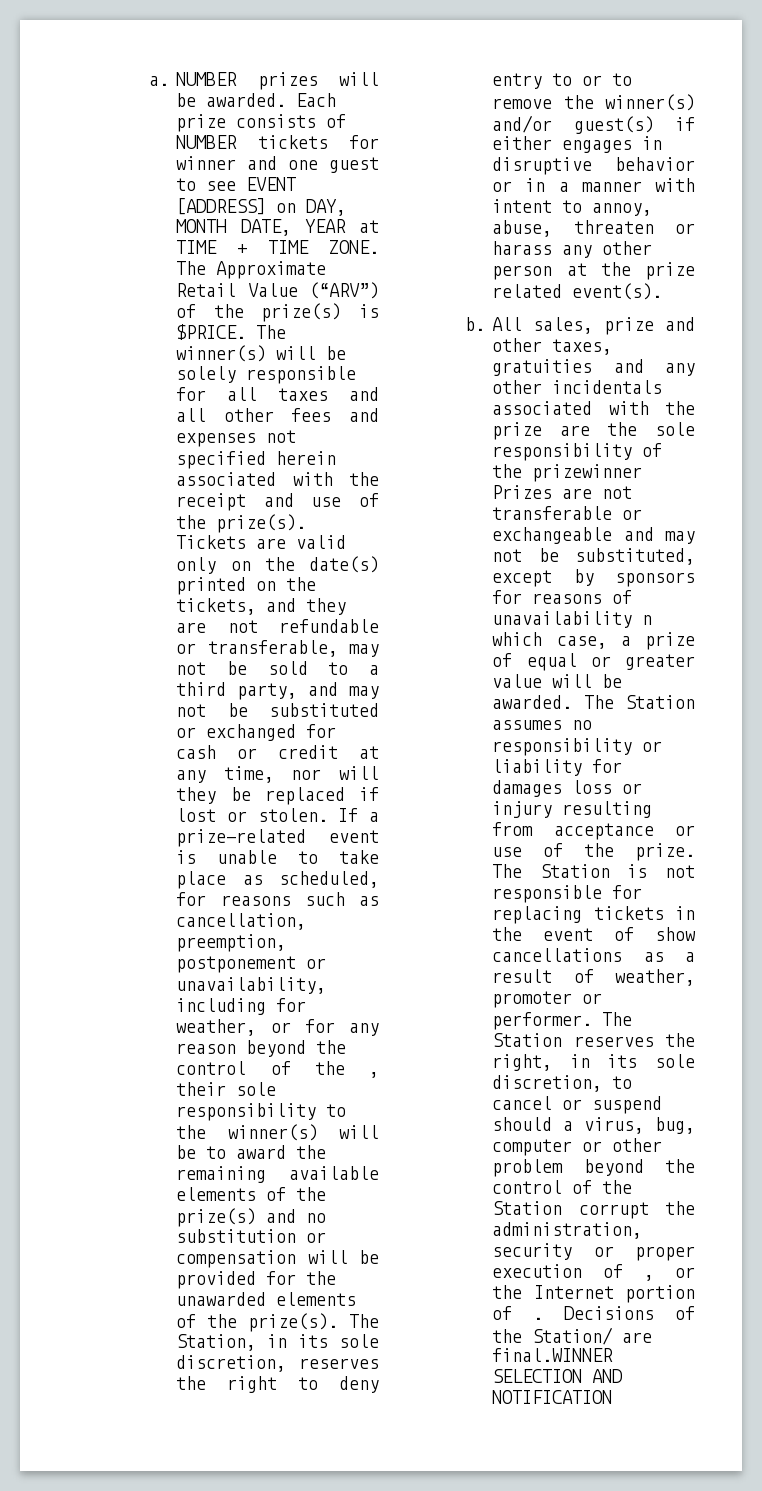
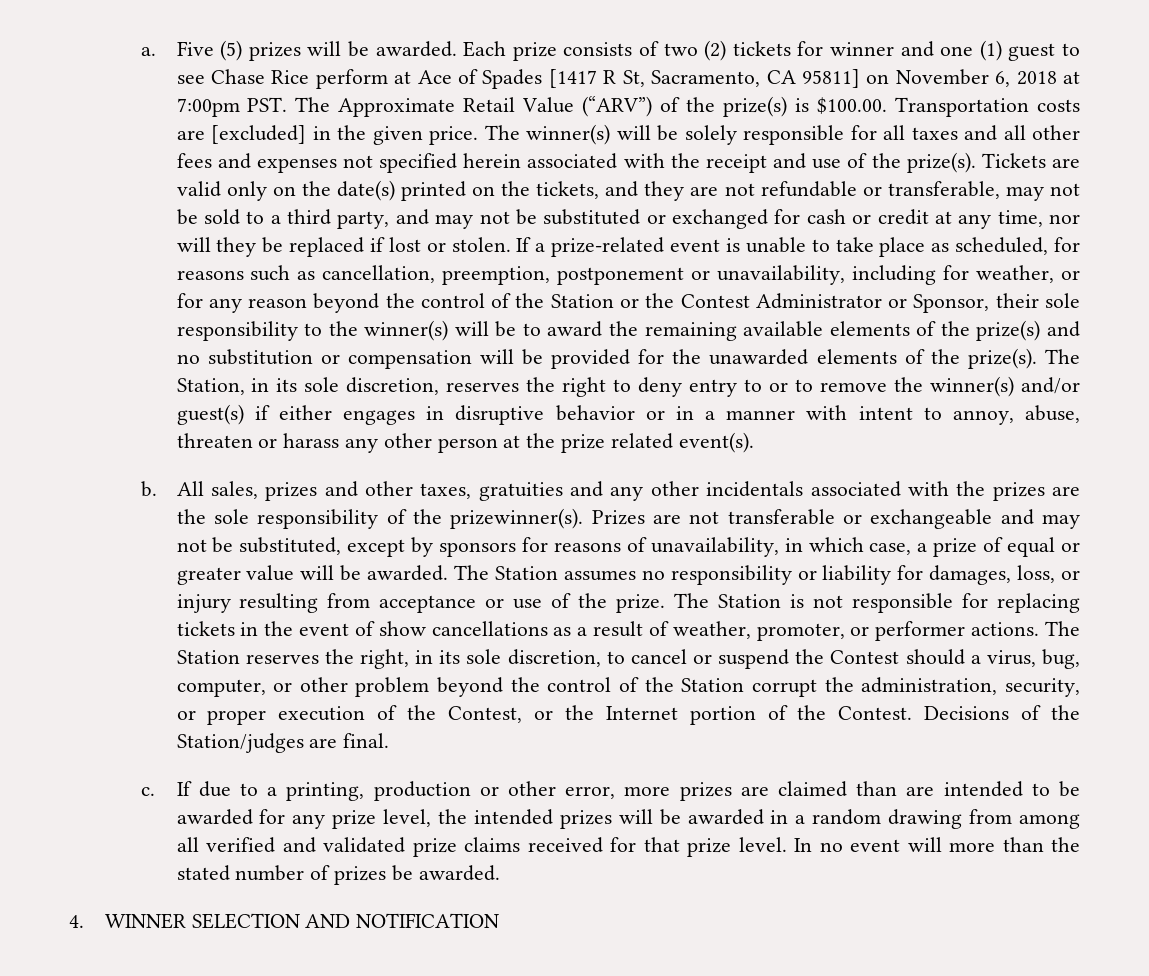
[176,72,238,86] NUMBER -> [176,40,243,61] Five (5)
[176,135,238,149] NUMBER -> [663,40,727,61] two (2)
(319, 165) none -> [979,40,1002,61] (1)
[246,177,297,191] [176,198,347,216] [176,219,379,236] [176,240,379,254] EVENT [ADDRESS] on DAY, MONTH DATE, YEAR at TIME + TIME ZONE. -> [210,69,1080,89] [176,97,288,117] Chase Rice perform at Ace of Spades [1417 R St, Sacramento, CA 95811] on November 6, 2018 at 7:00pm PST.
[176,324,247,340] $PRICE. -> [817,97,1080,117] [176,125,479,145] $100.00. Transportation costs are [excluded] in the given price.
[369,1072,379,1078] , -> [550,293,990,313] Station or the Contest Administrator or Sponsor,
[604,317,655,335] prize -> [265,482,318,501] prizes
[492,422,543,440] prize -> [992,482,1045,501] prizes
[532,464,643,482] prizewinner -> [450,508,584,529] prizewinner(s).
[492,611,653,628] unavailability n -> [650,537,803,557] unavailability, in
[492,780,613,797] damages loss -> [929,565,1056,585] damages, loss,
[492,991,603,1008] [492,1012,593,1030] promoter or performer. -> [756,621,1040,641] promoter, or performer actions.
(663, 1105) none -> [795,649,900,664] the Contest
[492,1139,573,1156] computer -> [176,679,266,697] computer,
[492,1243,573,1260] security -> [1005,678,1081,697] security,
[644,1275,655,1281] , -> [407,705,523,723] the Contest,
[533,1317,544,1320] . -> [797,705,913,720] the Contest.
[532,1327,653,1345] [492,1348,614,1362] Station/ are final.WINNER -> [176,733,390,753] [140,781,1080,801] [176,809,1080,829] [176,837,1081,857] [176,865,500,885] [69,913,186,929] Station/judges are final. // c. If due to a printing, production or other error, more prizes are claimed than are intended to be awarded for any prize level, the intended prizes will be awarded in a random drawing from among all verified and validated prize claims received for that prize level. In no event will more than the stated number of prizes be awarded. // 4. WINNER

